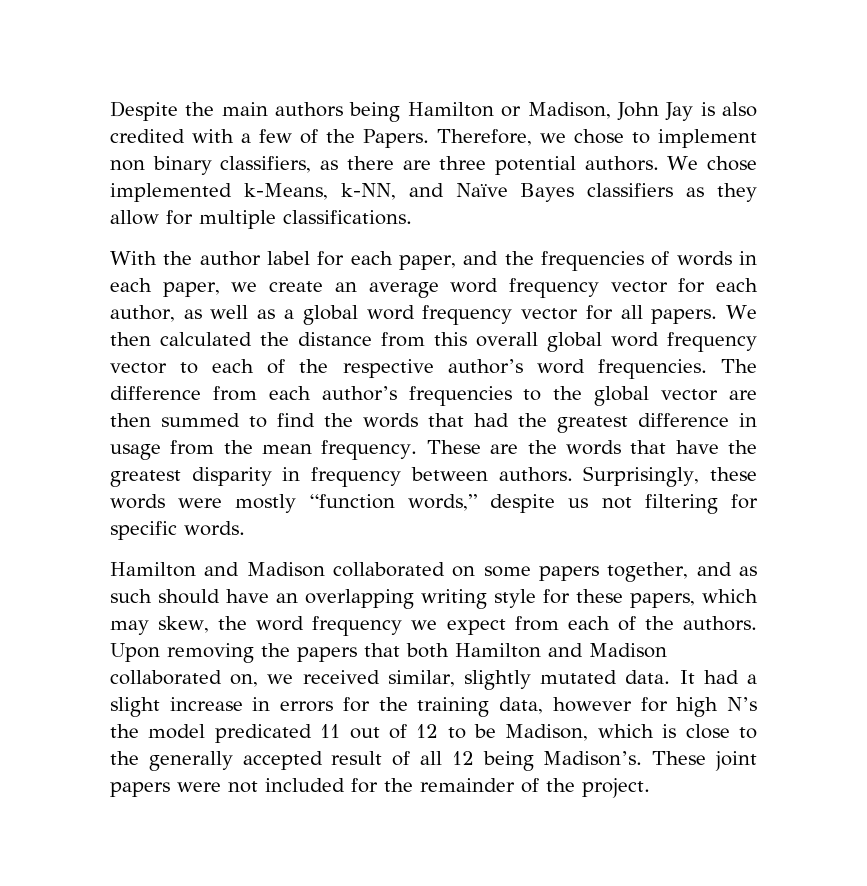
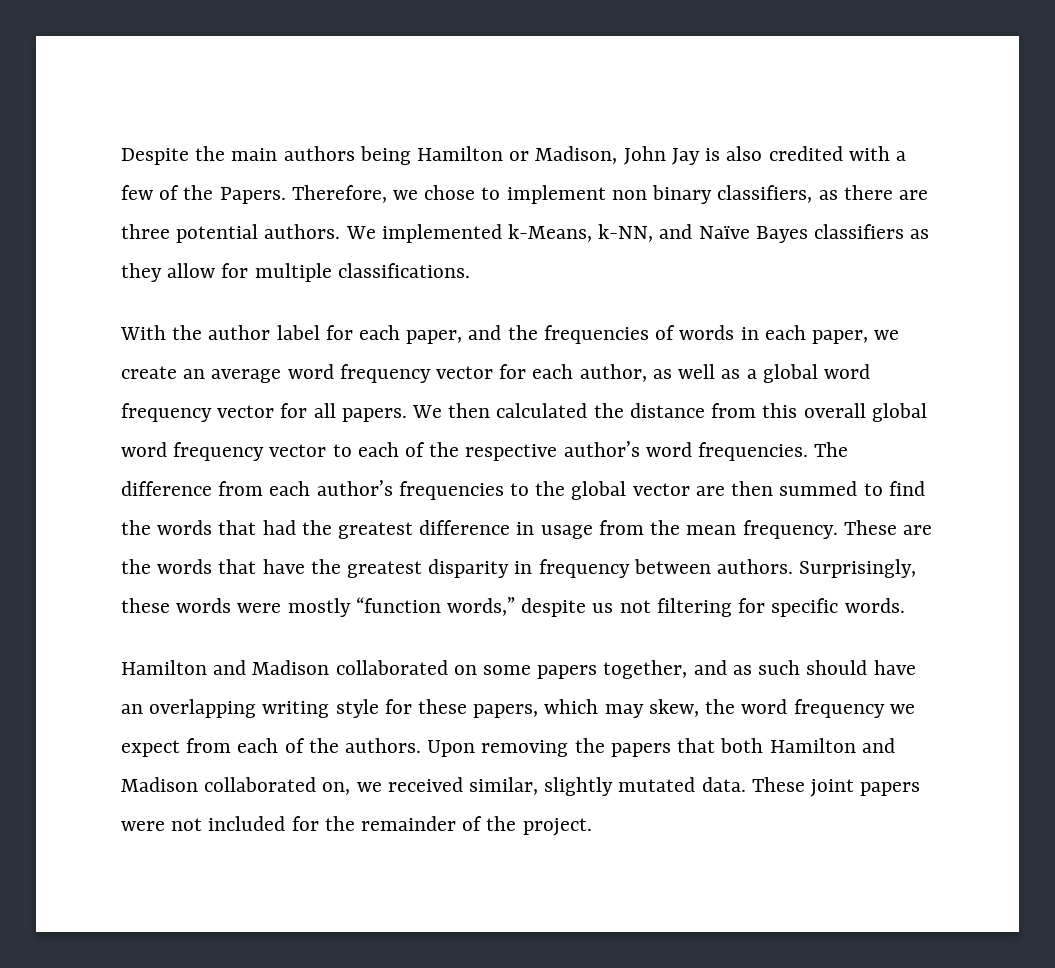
[707,156,758,171] chose -> (376, 232) none
[679,670,758,684] [110,697,758,717] [110,724,757,743] [110,751,643,771] It had a slight increase in errors for the training data, however for high N’s the model predicated 11 out of 12 to be Madison, which is close to the generally accepted result of all 12 being Madison’s. -> (746, 784) none

